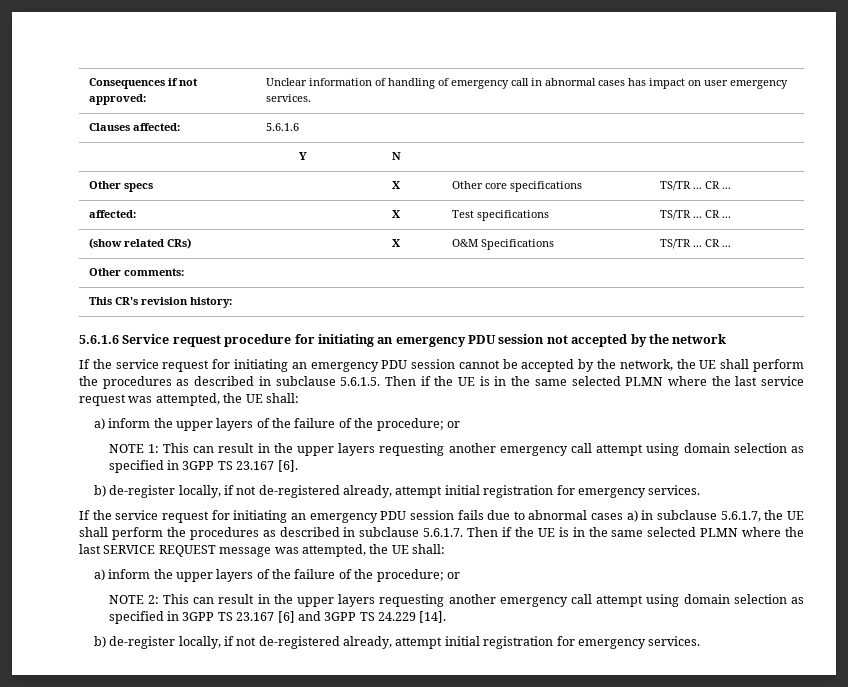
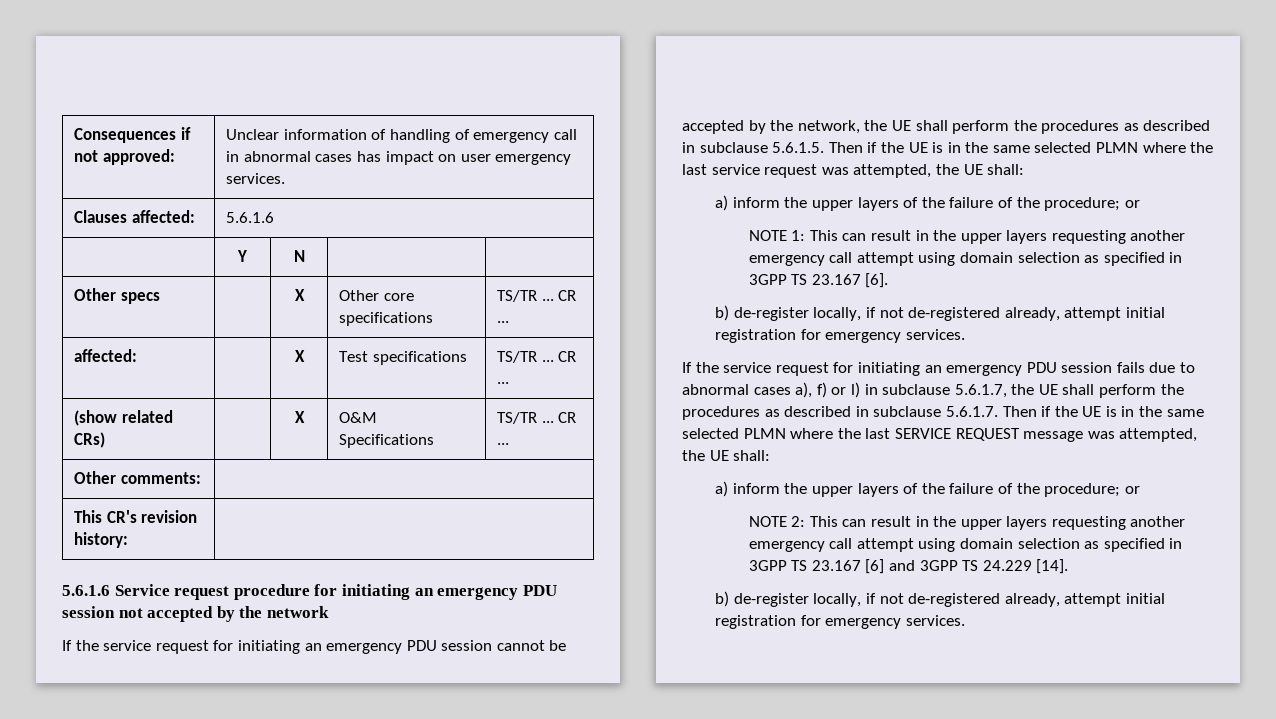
[626,510,638,522] a) -> [795,382,860,398] a), f) or l)

